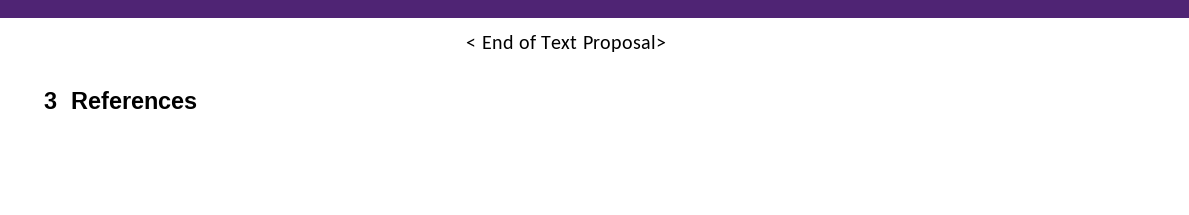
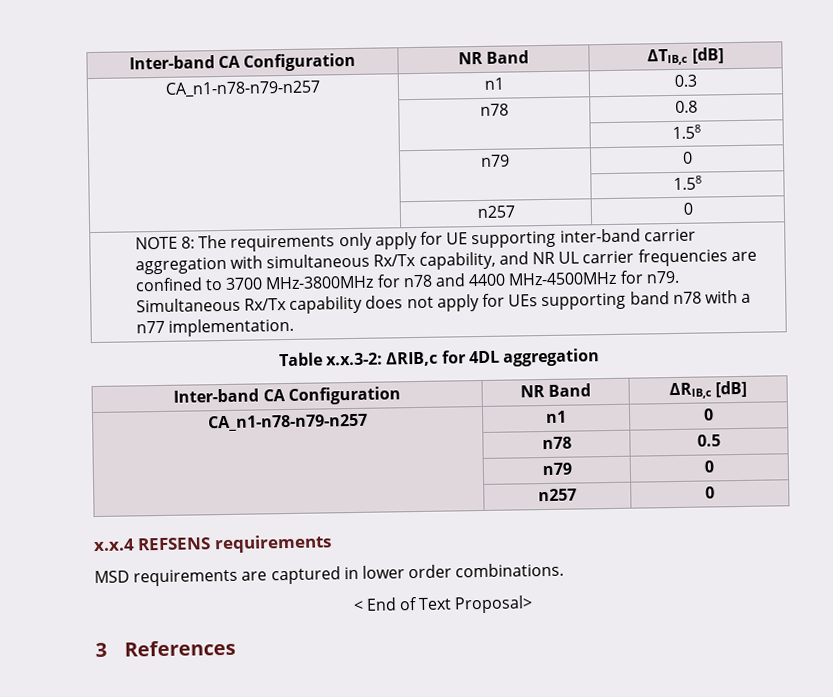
(466, 43) none -> [128,52,357,72] [457,50,530,65] [647,47,724,66] [165,80,321,98] [483,77,504,90] [674,74,697,87] [480,103,509,116] [675,100,698,113] [672,124,701,139] [481,154,510,167] [681,151,693,164] [673,175,702,190] [476,205,515,219] [682,202,693,215] [134,228,696,252] [134,248,757,275] [134,270,680,292] [135,290,752,314] [135,317,295,337] [279,348,600,367] [173,386,401,406] [519,383,592,398] [668,380,748,400] [208,413,368,432] [545,410,567,423] [703,408,714,421] [541,436,572,450] [697,434,721,447] [541,462,572,476] [704,460,714,473] [538,488,577,502] [705,486,715,499] [93,534,332,554] [94,562,565,587] Inter-band CA Configuration | NR Band | ΔTIB,c [dB] // CA_n1-n78-n79-n257 | n1 | 0.3 // | n78 | 0.8 // | | 1.58 // | n79 | 0 // | | 1.58 // | n257 | 0 // NOTE 8: The requirements only apply for UE supporting inter-band carrier aggregation with simultaneous Rx/Tx capability, and NR UL carrier frequencies are confined to 3700 MHz-3800MHz for n78 and 4400 MHz-4500MHz for n79. Simultaneous Rx/Tx capability does not apply for UEs supporting band n78 with a n77 implementation. // Table x.x.3-2: ΔRIB,c for 4DL aggregation // Inter-band CA Configuration | NR Band | ΔRIB,c [dB] // CA_n1-n78-n79-n257 | n1 | 0 // | n78 | 0.5 // | n79 | 0 // | n257 | 0 // x.x.4 REFSENS requirements // MSD requirements are captured in lower order combinations. //

